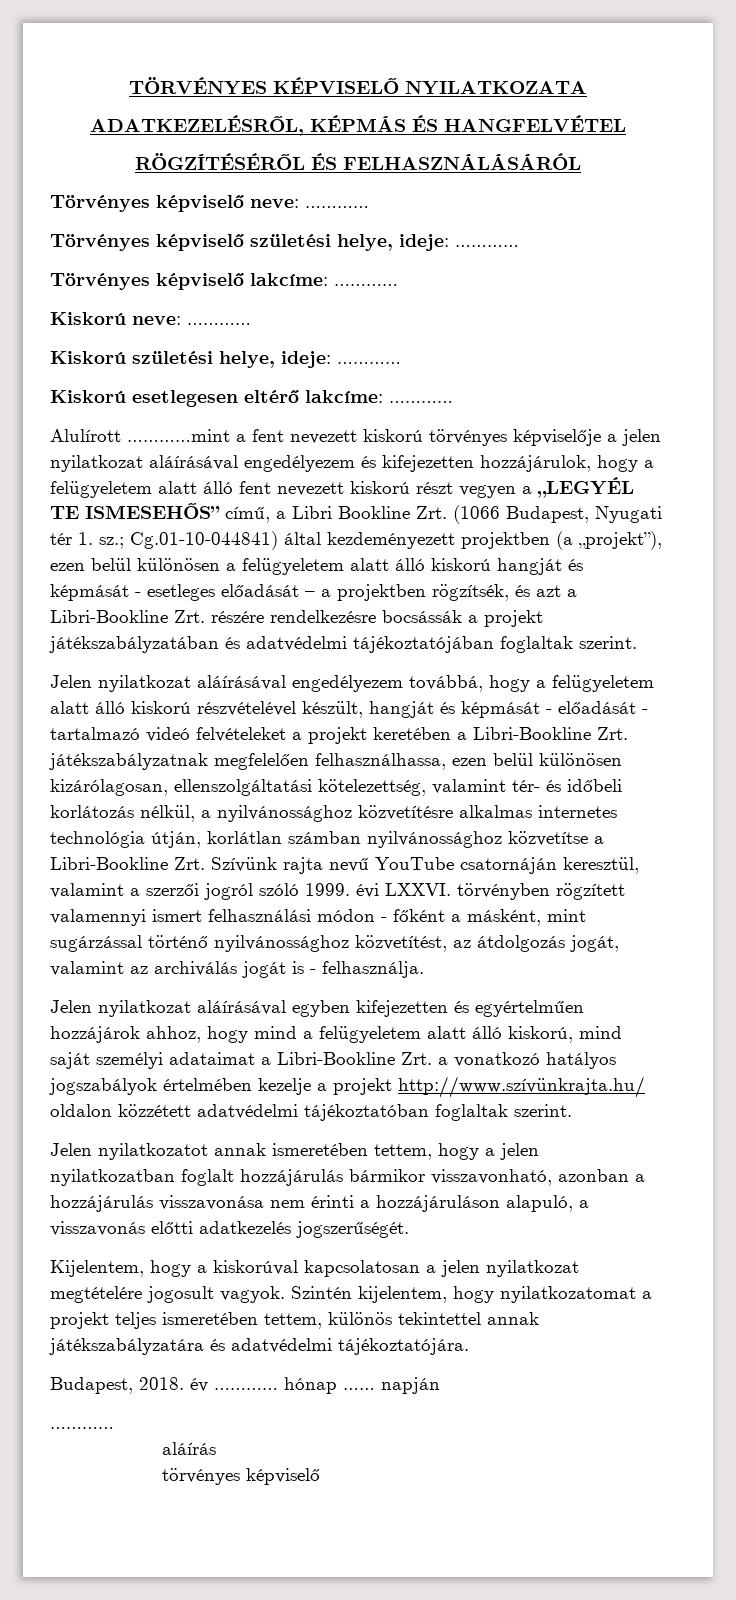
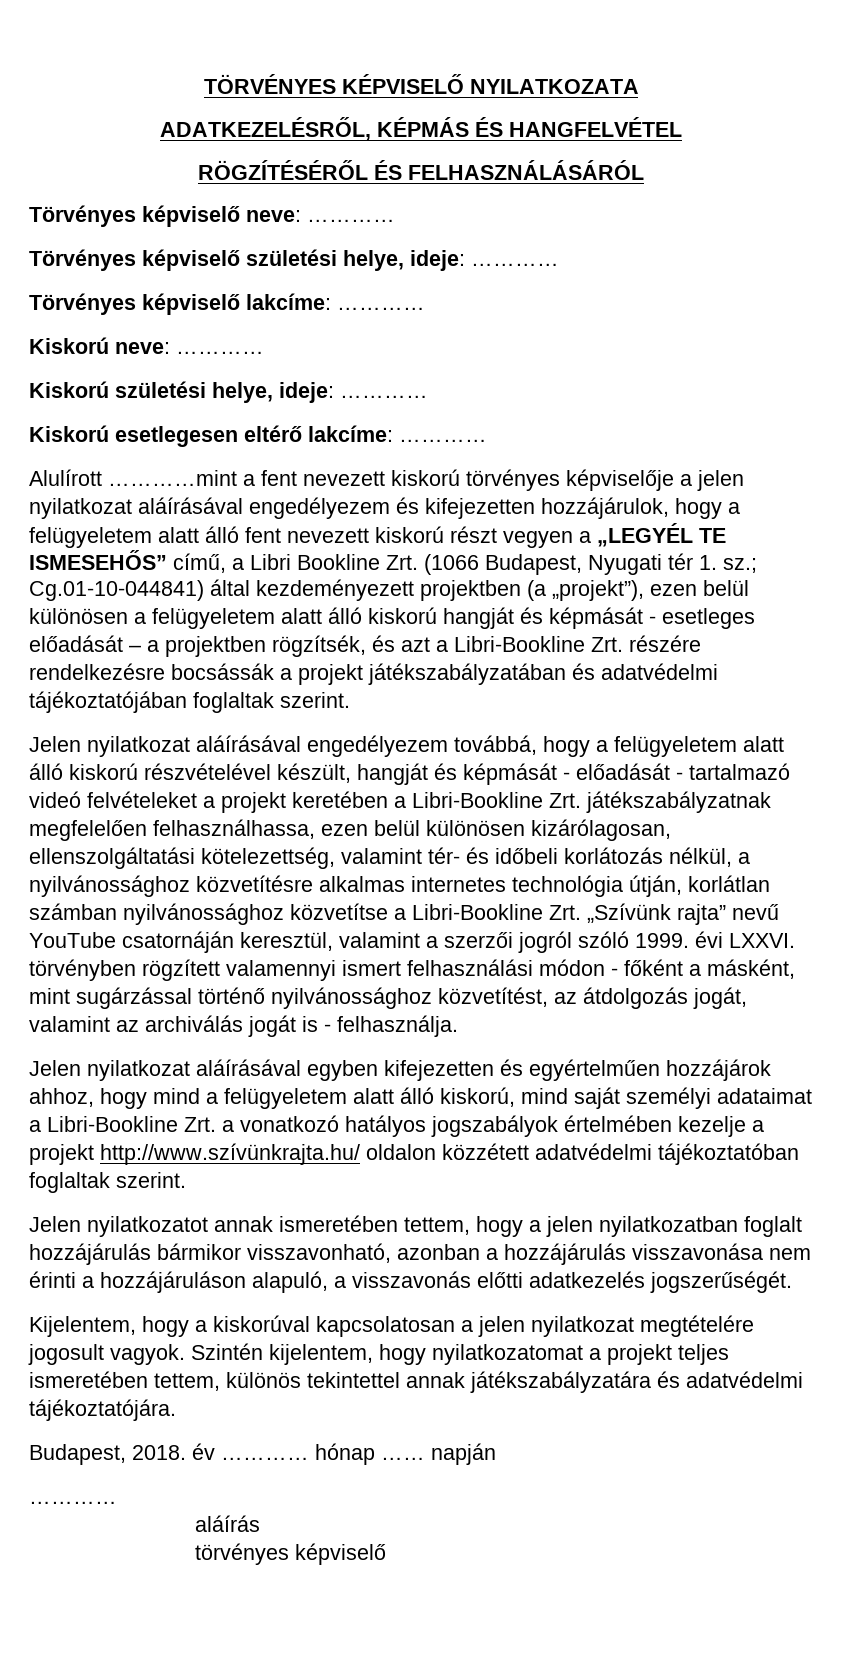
[211,857,323,874] Szívünk rajta -> [587,903,726,925] „Szívünk rajta”

